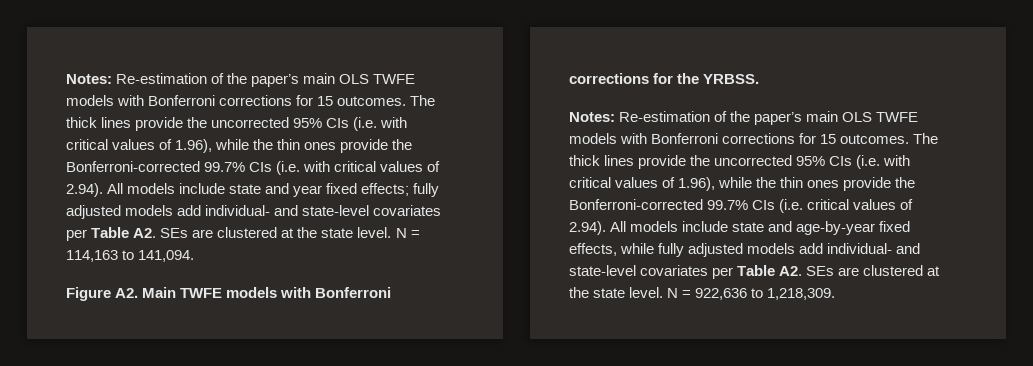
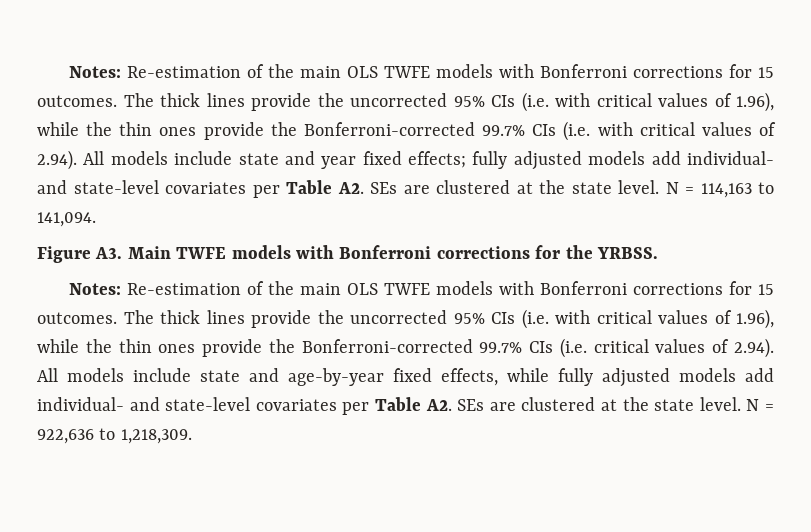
[66,73,300,87] Notes: Re-estimation of the paper’s -> [68,64,294,78] Notes: Re-estimation of the
[115,288,139,298] A2. -> [95,247,123,259] A3.
[754,112,803,125] paper’s -> (294, 288) none

